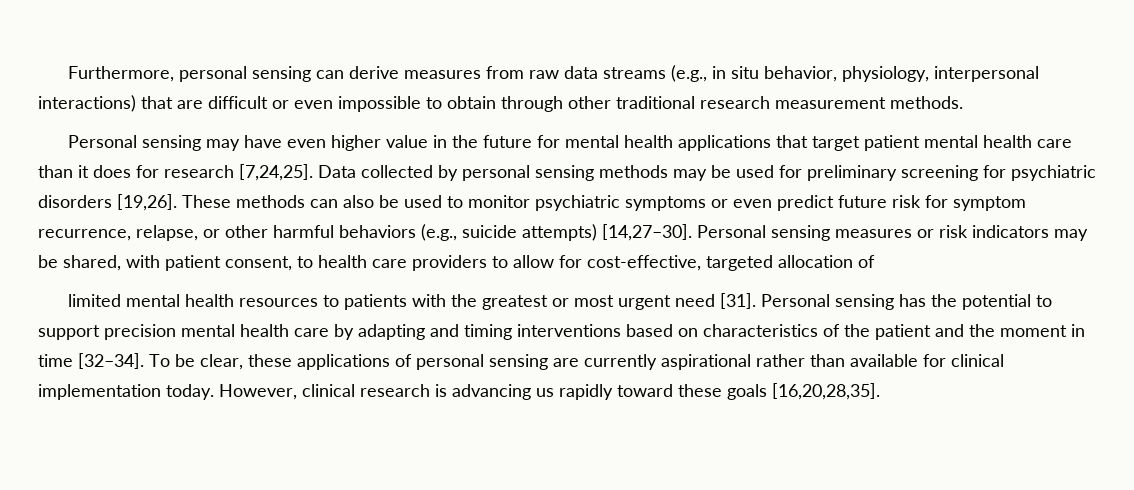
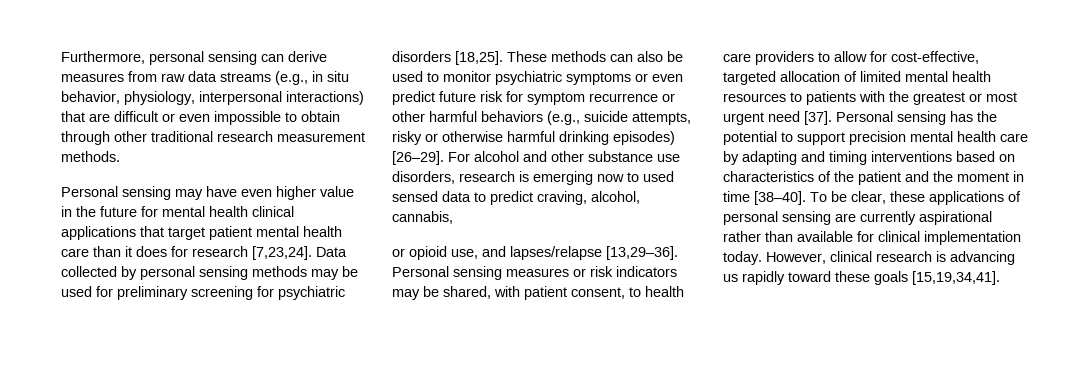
(674, 141) none -> [252,206,294,217] clinical
[239,164,313,181] [7,24,25]. -> [252,246,312,260] [7,23,24].
[117,194,177,211] [19,26]. -> [455,51,503,65] [18,25].
[38,225,198,241] recurrence, relapse, -> [589,93,658,102] recurrence
[522,224,692,241] attempts) [14,27–30]. -> [632,112,691,125] [392,131,675,145] [392,151,680,165] [392,171,674,185] [392,191,640,205] [392,211,453,224] [392,246,678,260] attempts, risky or otherwise harmful drinking episodes) [26–29]. For alcohol and other substance use disorders, research is emerging now to used sensed data to predict craving, alcohol, cannabis, // or opioid use, and lapses/relapse [13,29–36].
(875, 261) // -> (857, 76) none
[720,293,757,309] [31]. -> [804,111,832,125] [37].
[78,353,144,369] [32–34]. -> [754,191,806,205] [38–40].
[772,383,880,400] [16,20,28,35]. -> [912,271,1000,285] [15,19,34,41].

